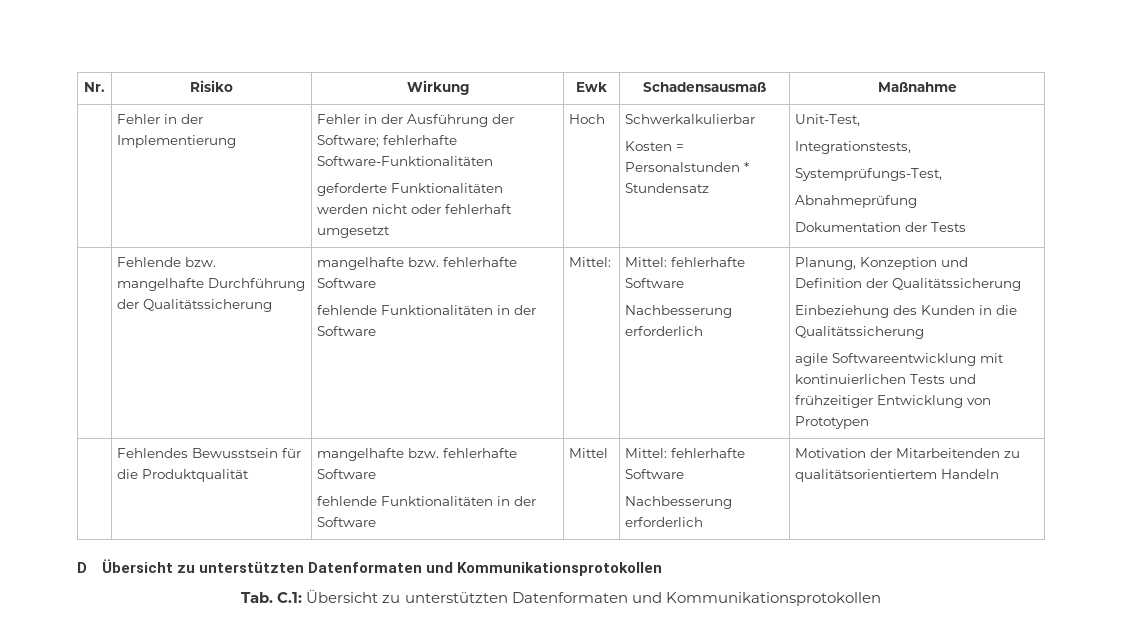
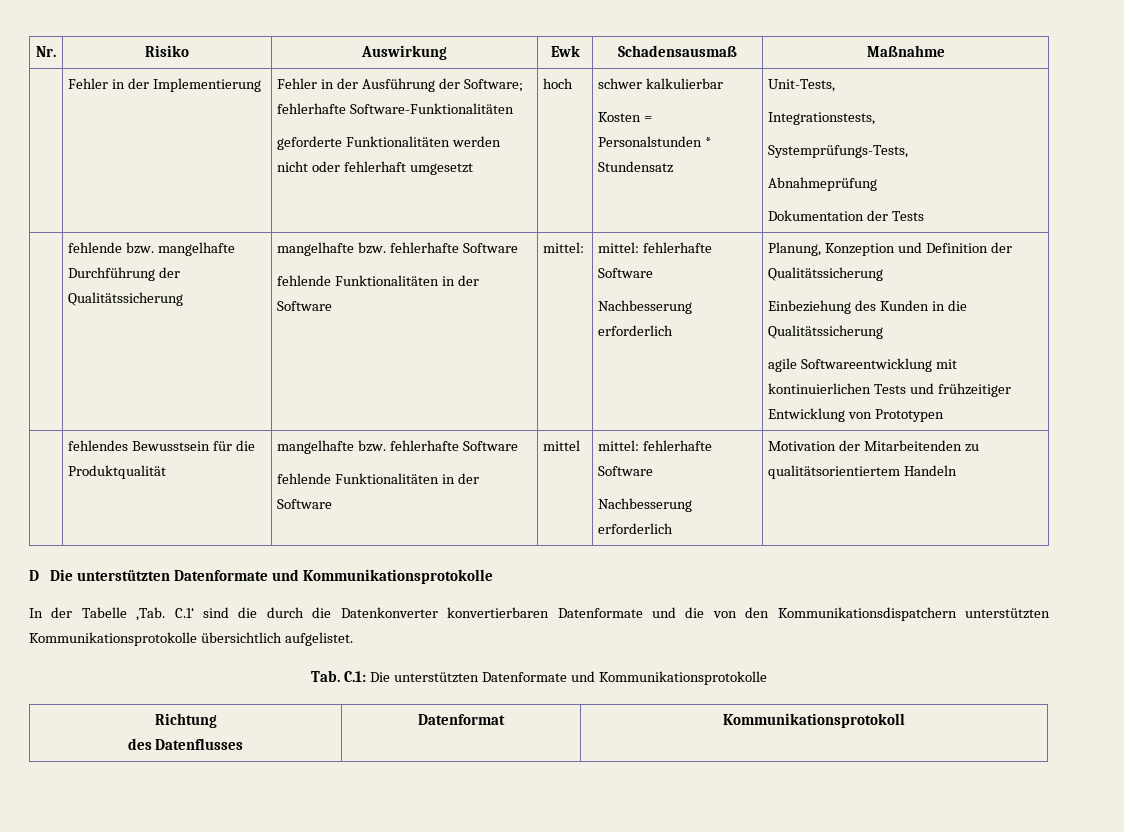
[406,80,469,95] Wirkung -> [361,45,447,60] Auswirkung
[569,114,606,124] [625,114,756,124] Hoch | Schwerkalkulierbar -> [543,78,574,89] [598,78,724,89] hoch | schwer kalkulierbar
[795,114,861,126] Unit-Test, -> [768,79,836,92] Unit-Tests,
[795,168,943,181] Systemprüfungs-Test, -> [768,145,909,158] Systemprüfungs-Tests,
[117,257,182,267] Fehlende -> [68,242,123,253] fehlende
[569,257,612,267] [625,257,668,267] Mittel: | Mittel: -> [543,242,585,253] [598,242,640,253] mittel: | mittel:
[117,448,189,458] Fehlendes -> [68,440,129,451] fehlendes
[569,448,609,458] [625,448,668,458] Mittel | Mittel: -> [543,440,581,451] [598,440,640,451] mittel | mittel:
[101,559,663,576] [241,589,881,606] Übersicht zu unterstützten Datenformaten und Kommunikationsprotokollen // Tab. C.1: Übersicht zu unterstützten Datenformaten und Kommunikationsprotokollen -> [49,569,493,584] [29,607,1050,621] [29,632,353,646] [311,670,767,685] [154,713,217,728] [127,738,244,750] [418,714,505,725] [723,713,905,728] Die unterstützten Datenformate und Kommunikationsprotokolle // In der Tabelle ‚Tab. C.1‘ sind die durch die Datenkonverter konvertierbaren Datenformate und die von den Kommunikationsdispatchern unterstützten Kommunikationsprotokolle übersichtlich aufgelistet. // Tab. C.1: Die unterstützten Datenformate und Kommunikationsprotokolle // Richtung // des Datenflusses | Datenformat | Kommunikationsprotokoll

